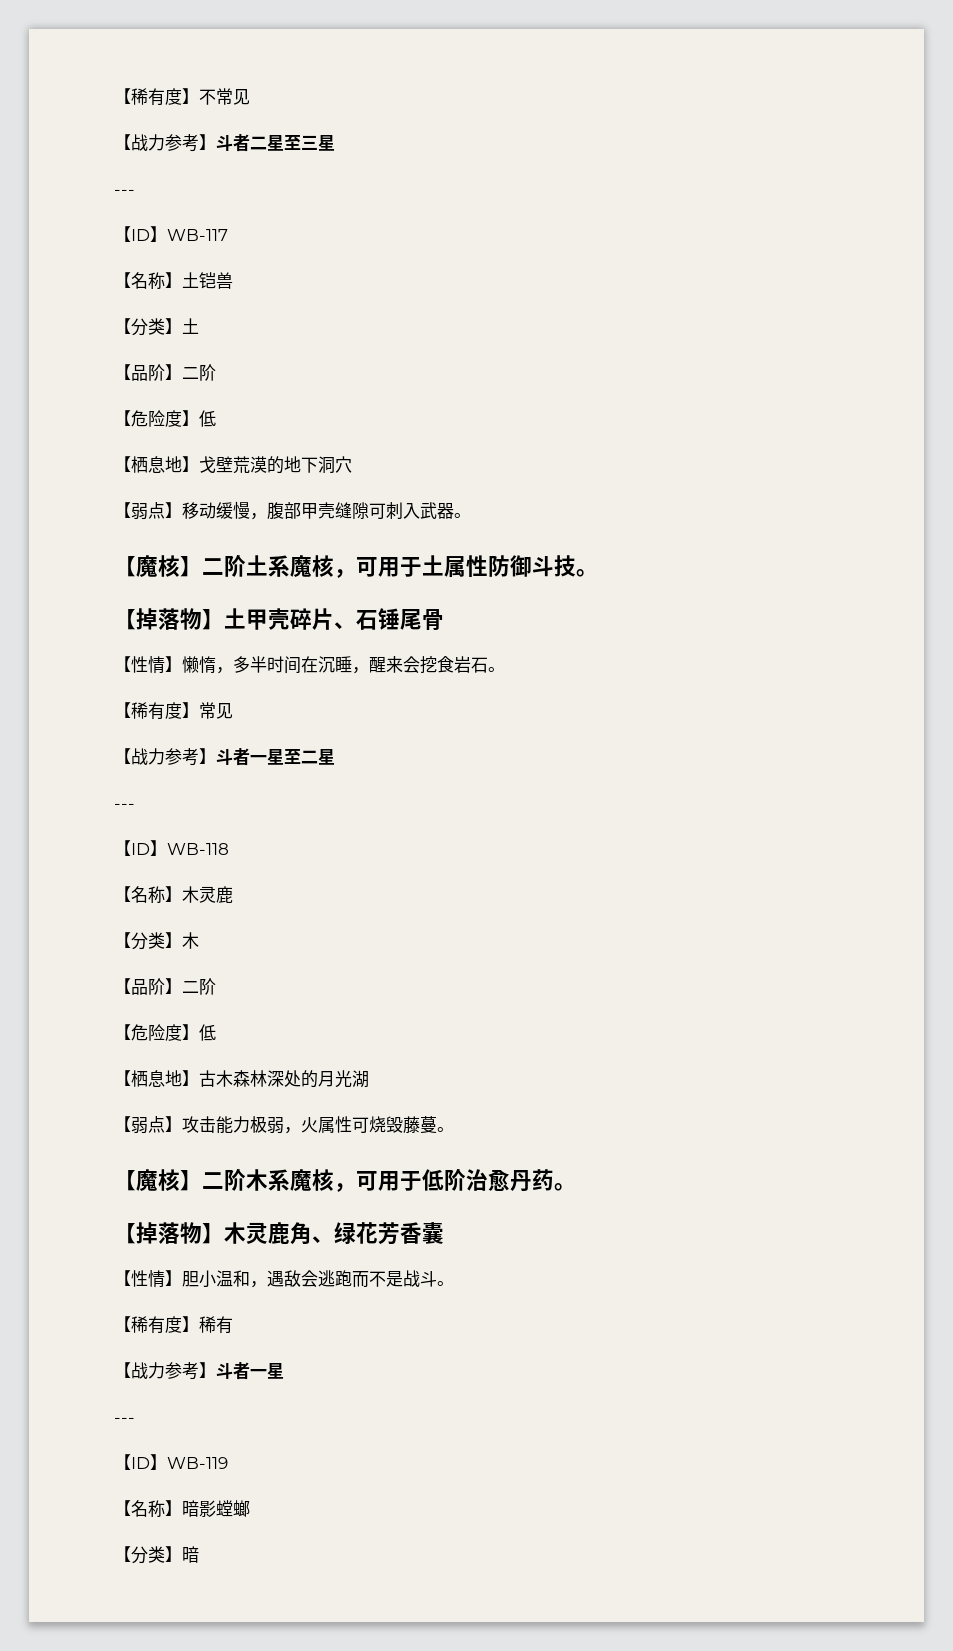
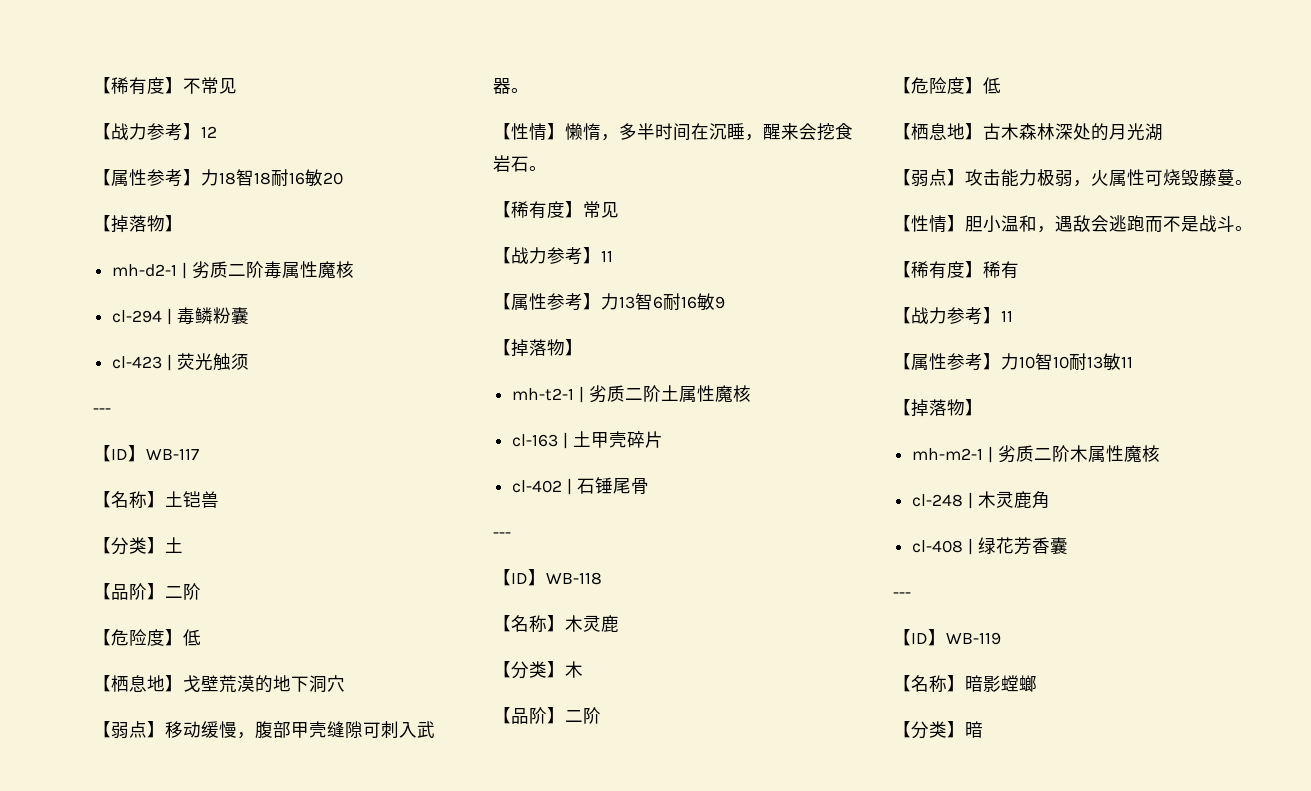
[216,134,335,152] 斗者二星至三星 -> [201,126,217,138] [93,169,343,187] [93,215,183,233] [112,261,354,279] [112,307,249,325] [112,353,249,371] 12 // 【属性参考】力18智18耐16敏20 // 【掉落物】 // mh-d2-1 | 劣质二阶毒属性魔核 // cl-294 | 毒鳞粉囊 // cl-423 | 荧光触须
[114,554,598,578] [114,608,444,630] // 【魔核】二阶土系魔核，可用于土属性防御斗技。 // 【掉落物】土甲壳碎片、石锤尾骨 -> (529, 90) none
[216,748,335,766] 斗者一星至二星 -> [601,250,613,262] [493,293,725,311] [493,339,583,357] [512,385,751,403] [512,431,663,449] [512,477,649,495] 11 // 【属性参考】力13智6耐16敏9 // 【掉落物】 // mh-t2-1 | 劣质二阶土属性魔核 // cl-163 | 土甲壳碎片 // cl-402 | 石锤尾骨
[114,1168,576,1192] [114,1222,444,1245] // 【魔核】二阶木系魔核，可用于低阶治愈丹药。 // 【掉落物】木灵鹿角、绿花芳香囊 -> (1253, 182) none
[216,1362,284,1380] 斗者一星 -> [1001,310,1013,322] [893,353,1133,371] [893,399,983,417] [912,445,1160,463] [912,491,1050,509] [912,537,1068,555] 11 // 【属性参考】力10智10耐13敏11 // 【掉落物】 // mh-m2-1 | 劣质二阶木属性魔核 // cl-248 | 木灵鹿角 // cl-408 | 绿花芳香囊

